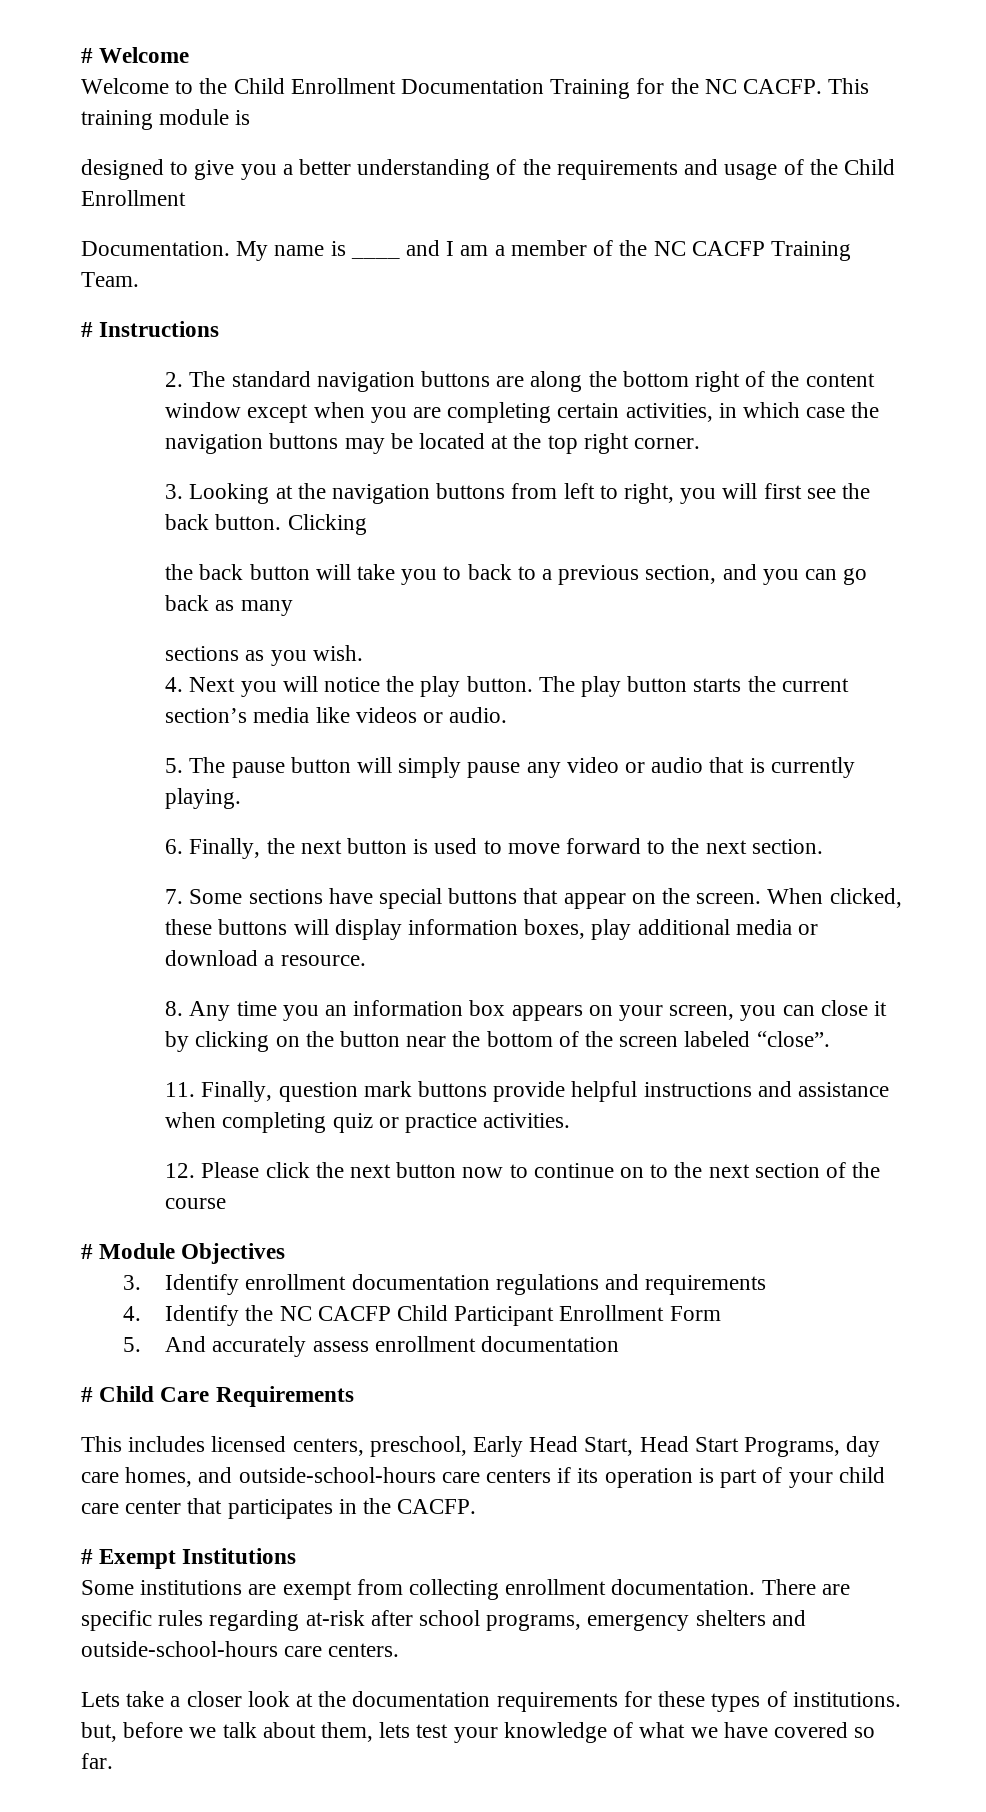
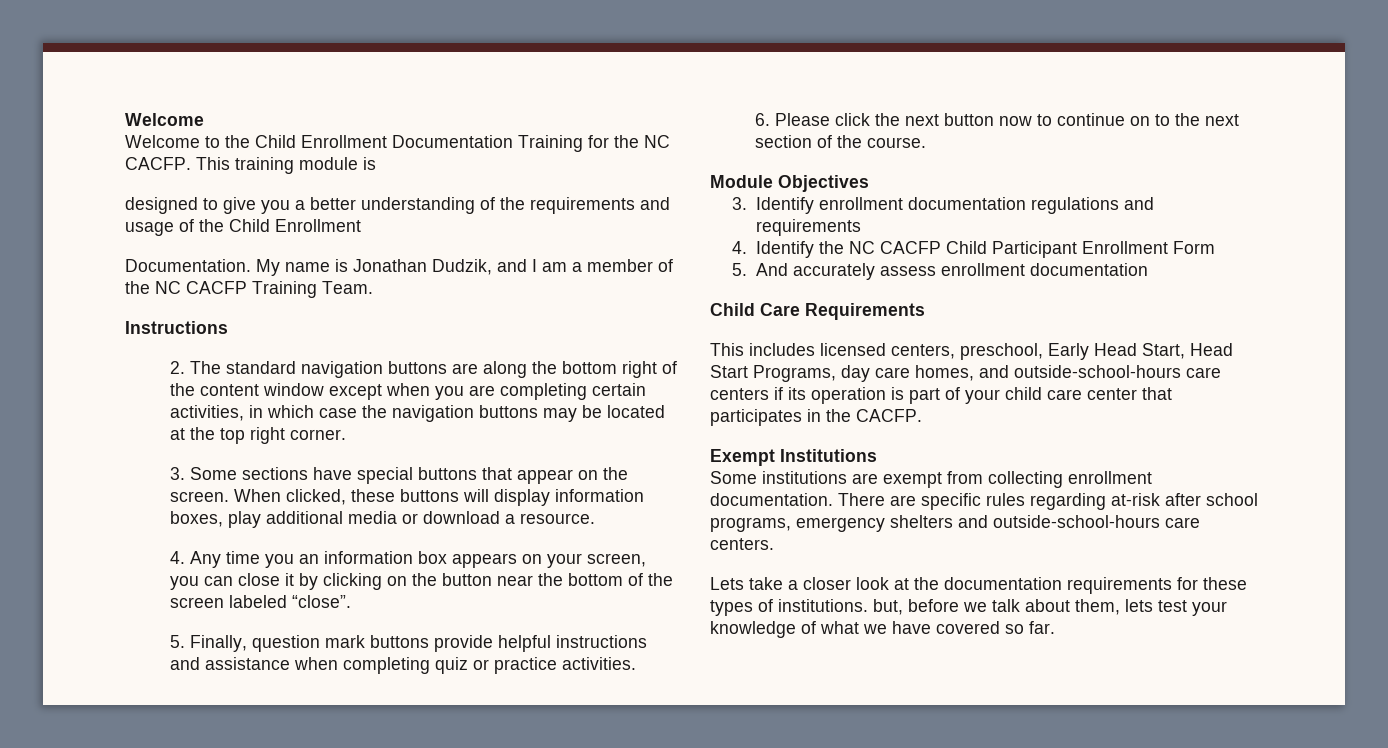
[81,48,93,63] # -> (125, 119) none
[350,256,400,259] ____ -> [353,259,492,275] Jonathan Dudzik,
[81,322,93,337] # -> (373, 287) none
[189,483,871,504] [165,514,367,535] [165,564,868,585] [165,595,293,616] [165,645,363,666] [165,676,849,697] [165,707,508,723] [165,757,855,778] [165,788,242,809] [165,838,823,859] [165,889,184,904] Looking at the navigation buttons from left to right, you will first see the back button. Clicking // the back button will take you to back to a previous section, and you can go back as many // sections as you wish. // 4. Next you will notice the play button. The play button starts the current section’s media like videos or audio. // 5. The pause button will simply pause any video or audio that is currently playing. // 6. Finally, the next button is used to move forward to the next section. // 7. -> (185, 473) none
[165,1001,184,1016] 8. -> [169,551,185,564] 4.
[165,1082,196,1097] 11. -> [169,635,185,648] 5.
[165,1163,196,1178] 12. -> [754,113,770,126] 6.
[165,1198,227,1209] [81,1244,93,1259] course // # -> [866,137,926,148] course. //
[81,1387,93,1402] # -> (1149, 269) none
[81,1549,93,1564] # -> (922, 415) none

